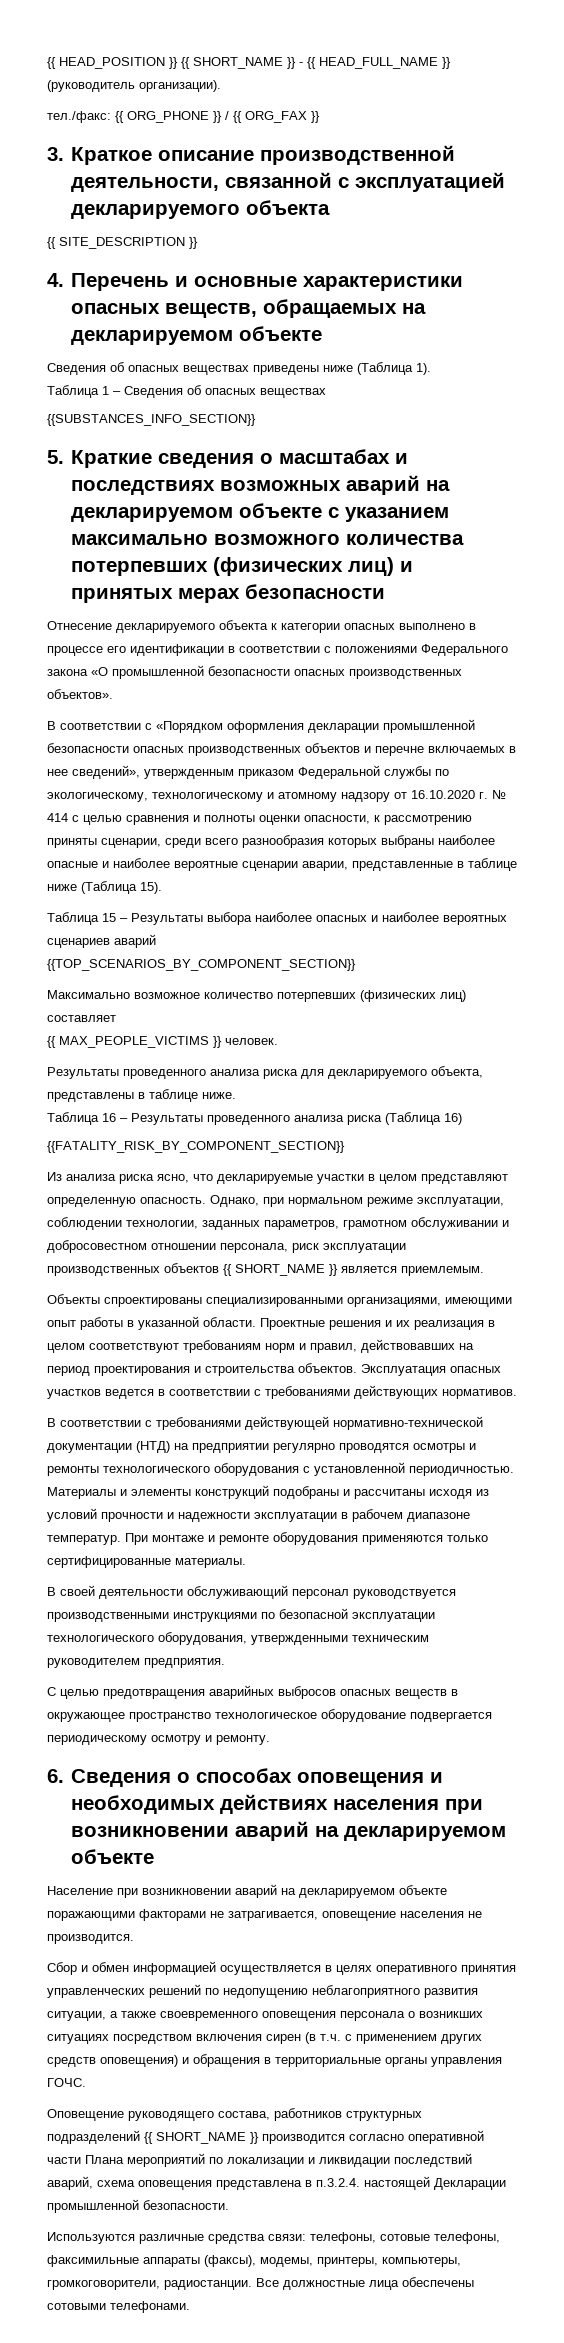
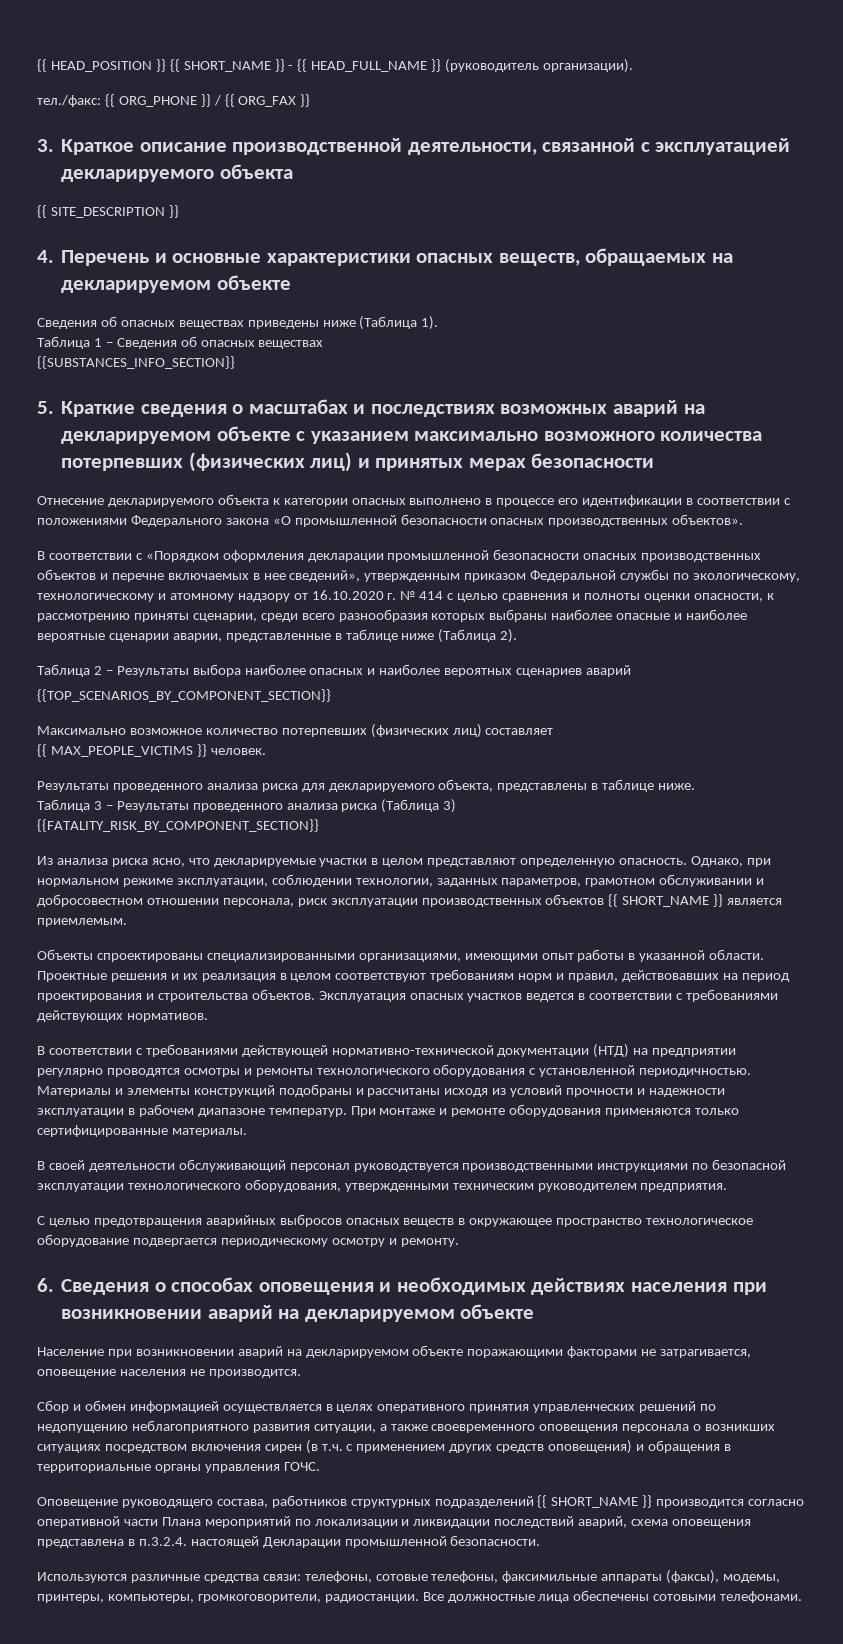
[140,882,162,894] [47,912,116,925] 15). // Таблица 15 -> [500,629,518,643] [37,664,102,677] 2). // Таблица 2
[102,1113,116,1122] 16 -> [93,801,102,810] 3
[444,1113,462,1125] 16) -> [443,799,457,813] 3)

